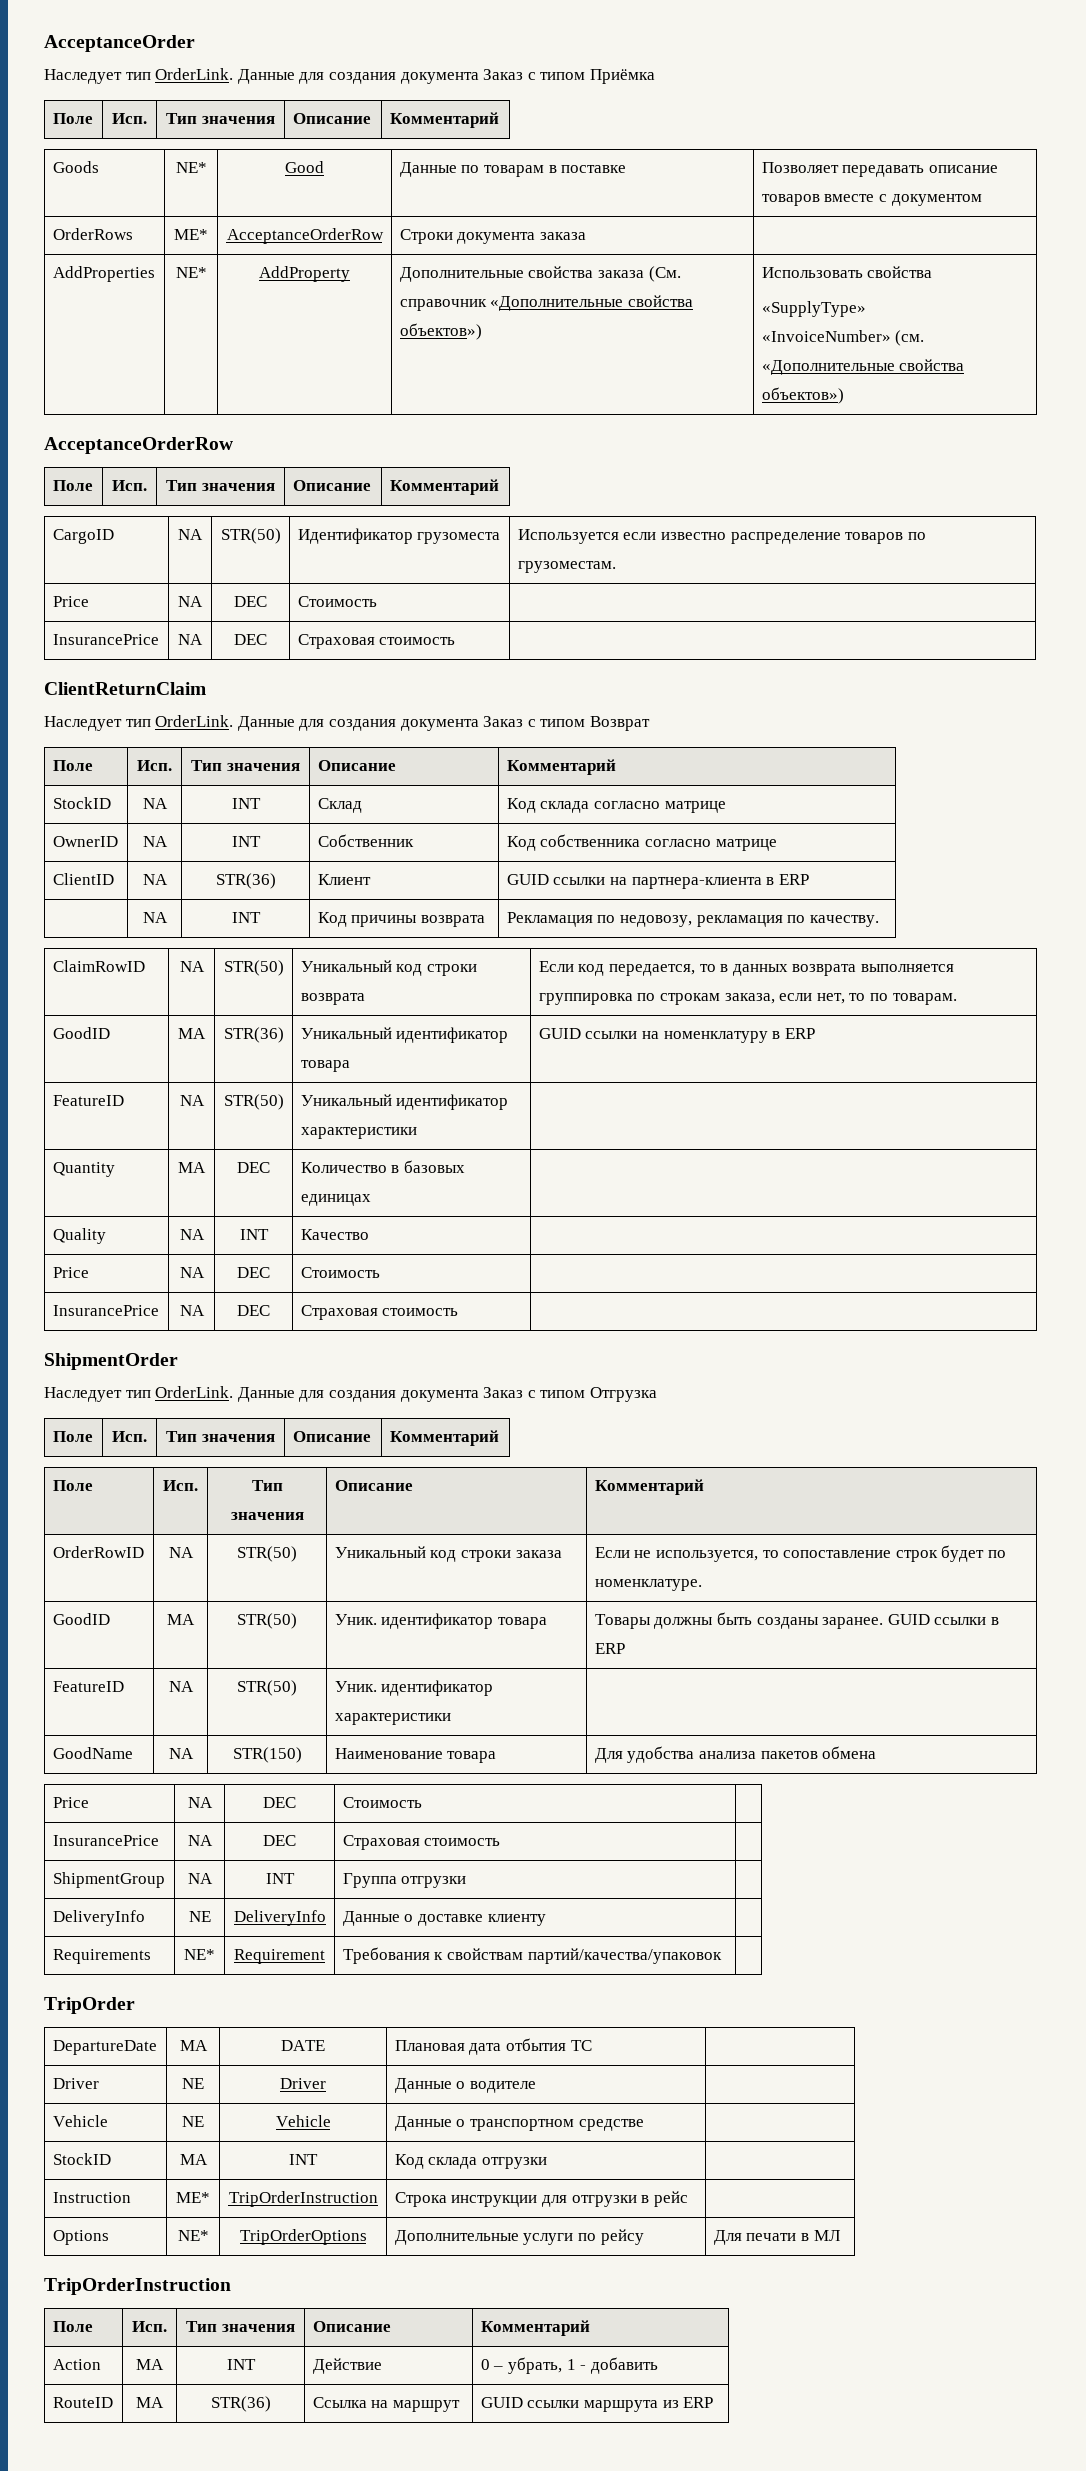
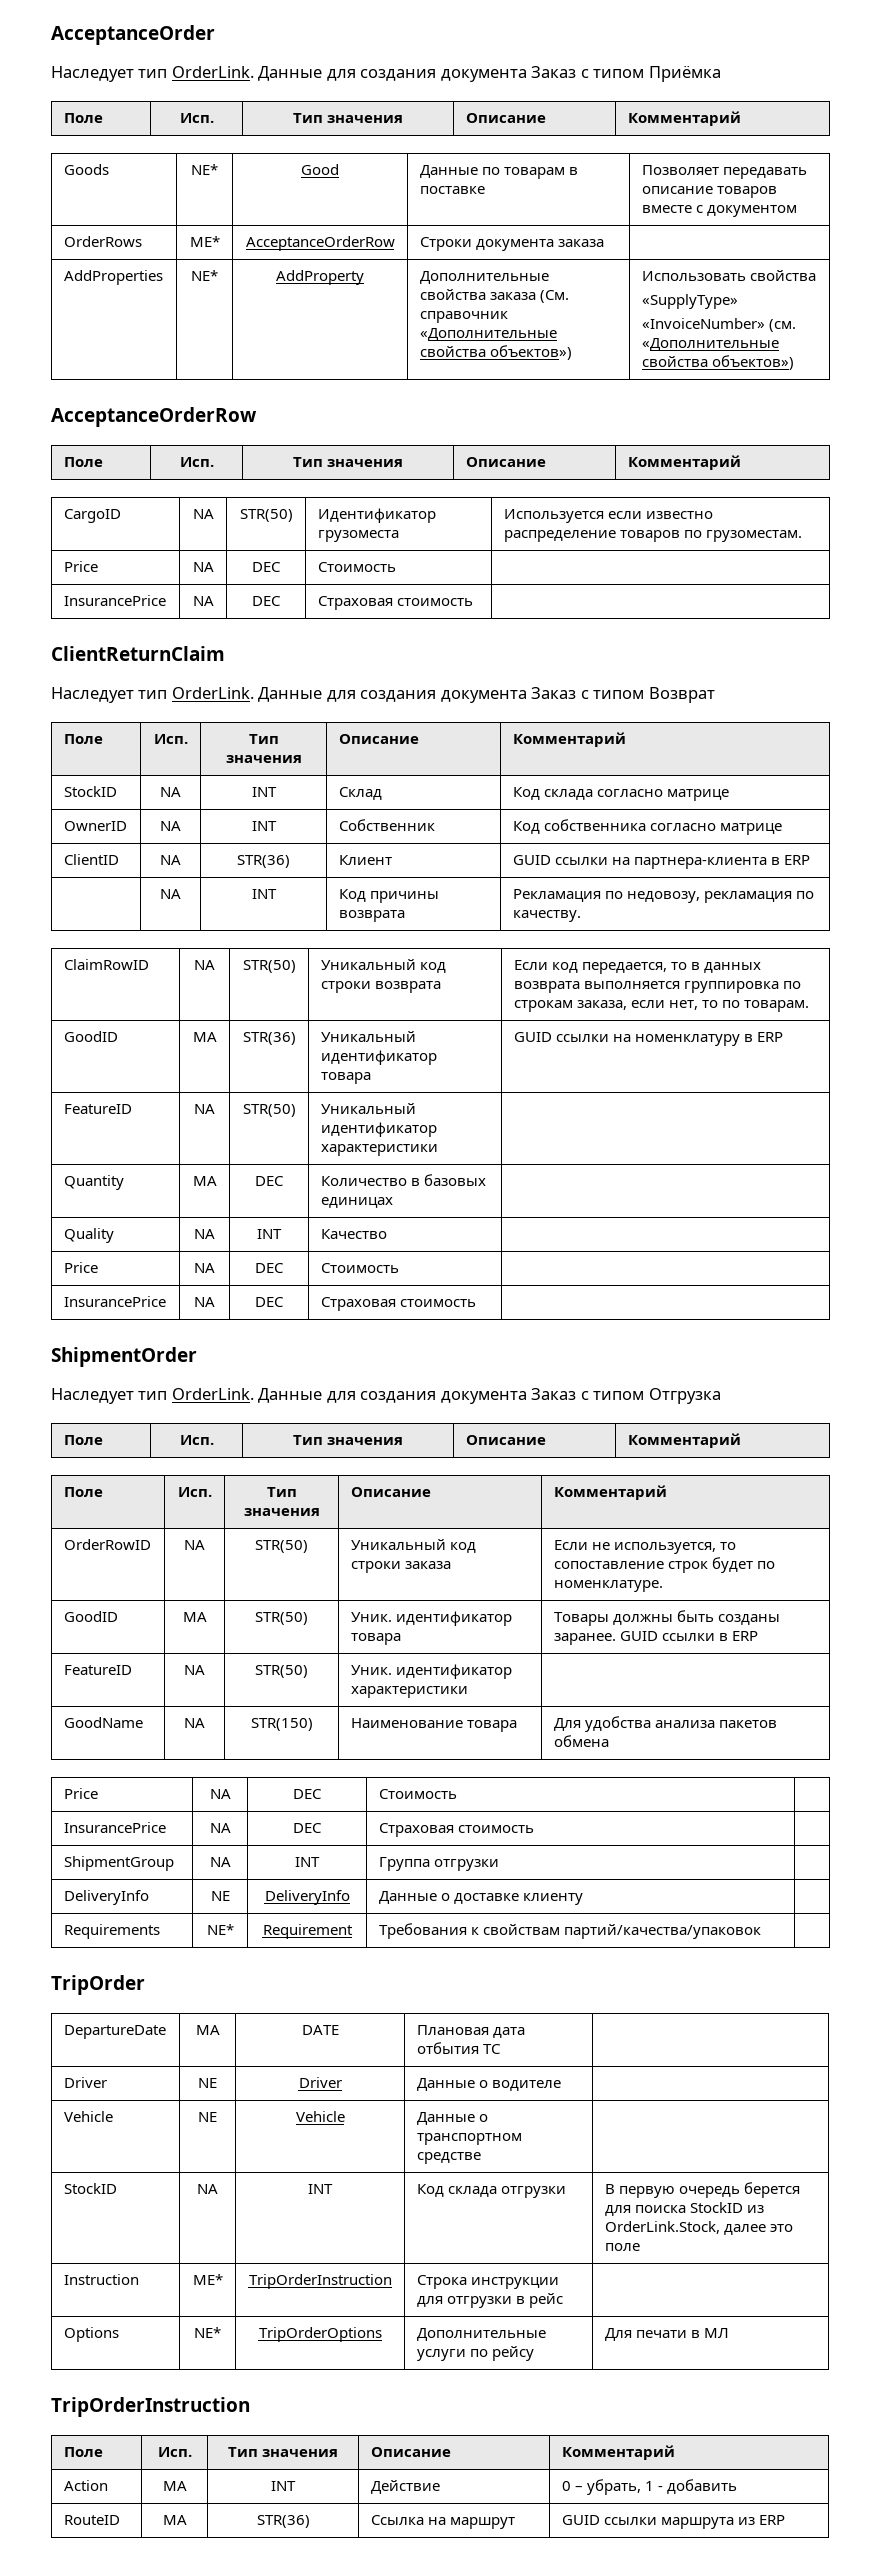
[179,2154,208,2165] MA -> [197,2184,218,2194] NA
(547, 2163) none -> [604,2182,800,2198] [604,2202,764,2216] [604,2221,793,2235] [604,2243,640,2251] В первую очередь берется для поиска StockID из OrderLink.Stock, далее это поле

